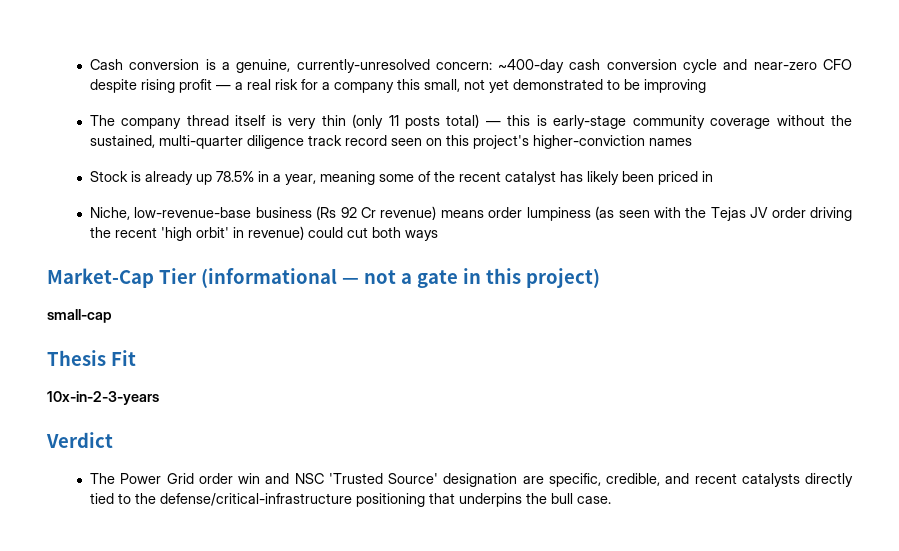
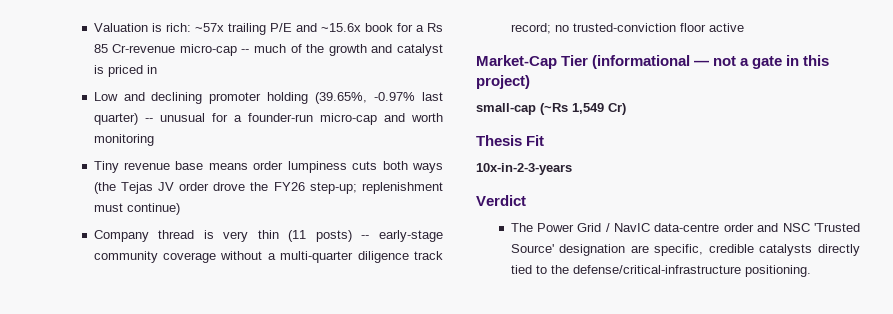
[90,59,852,73] [90,79,707,93] [90,114,547,129] Cash conversion is a genuine, currently-unresolved concern: ~400-day cash conversion cycle and near-zero CFO despite rising profit — a real risk for a company this small, not yet demonstrated to be improving // The company thread itself is very thin (only 11 posts total) — this is -> [93,23,444,35] [93,44,444,56] [93,65,157,77] [93,92,443,104] [93,113,443,125] [93,134,154,146] [93,161,443,173] [93,182,443,194] [93,203,180,215] [93,230,370,242] Valuation is rich: ~57x trailing P/E and ~15.6x book for a Rs 85 Cr-revenue micro-cap -- much of the growth and catalyst is priced in // Low and declining promoter holding (39.65%, -0.97% last quarter) -- unusual for a founder-run micro-cap and worth monitoring // Tiny revenue base means order lumpiness cuts both ways (the Tejas JV order drove the FY26 step-up; replenishment must continue) // Company thread is very thin (11 posts) --
[831,115,853,126] [90,135,156,148] the sustained, -> [267,253,276,260] a
[345,135,693,149] [90,171,714,185] [90,206,853,221] [90,226,439,241] record seen on this project's higher-conviction names // Stock is already up 78.5% in a year, meaning some of the recent catalyst has likely been priced in // Niche, low-revenue-base business (Rs 92 Cr revenue) means order lumpiness (as seen with the Tejas JV order driving the recent 'high orbit' in revenue) could cut both ways -> [510,23,744,34] record; no trusted-conviction floor active
(112, 316) none -> [540,103,626,115] (~Rs 1,549 Cr)
[198,473,261,484] order win -> [605,223,754,232] / NavIC data-centre order
[606,473,737,486] credible, and recent -> [708,244,754,253] credible
[356,493,612,507] positioning that underpins the bull case. -> [744,265,811,277] positioning.

